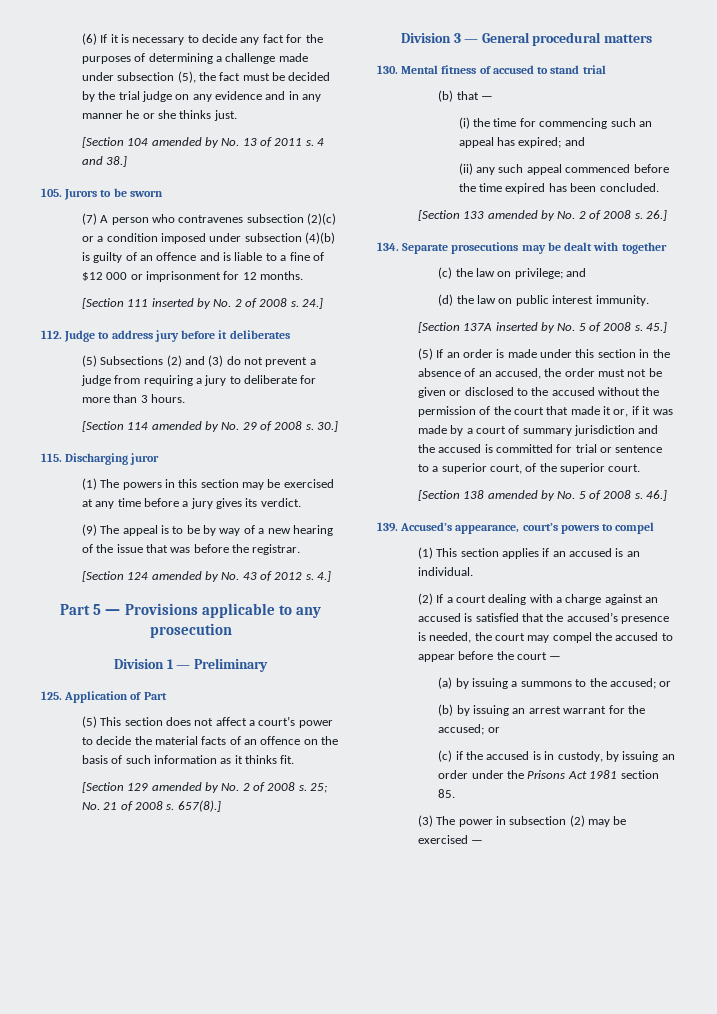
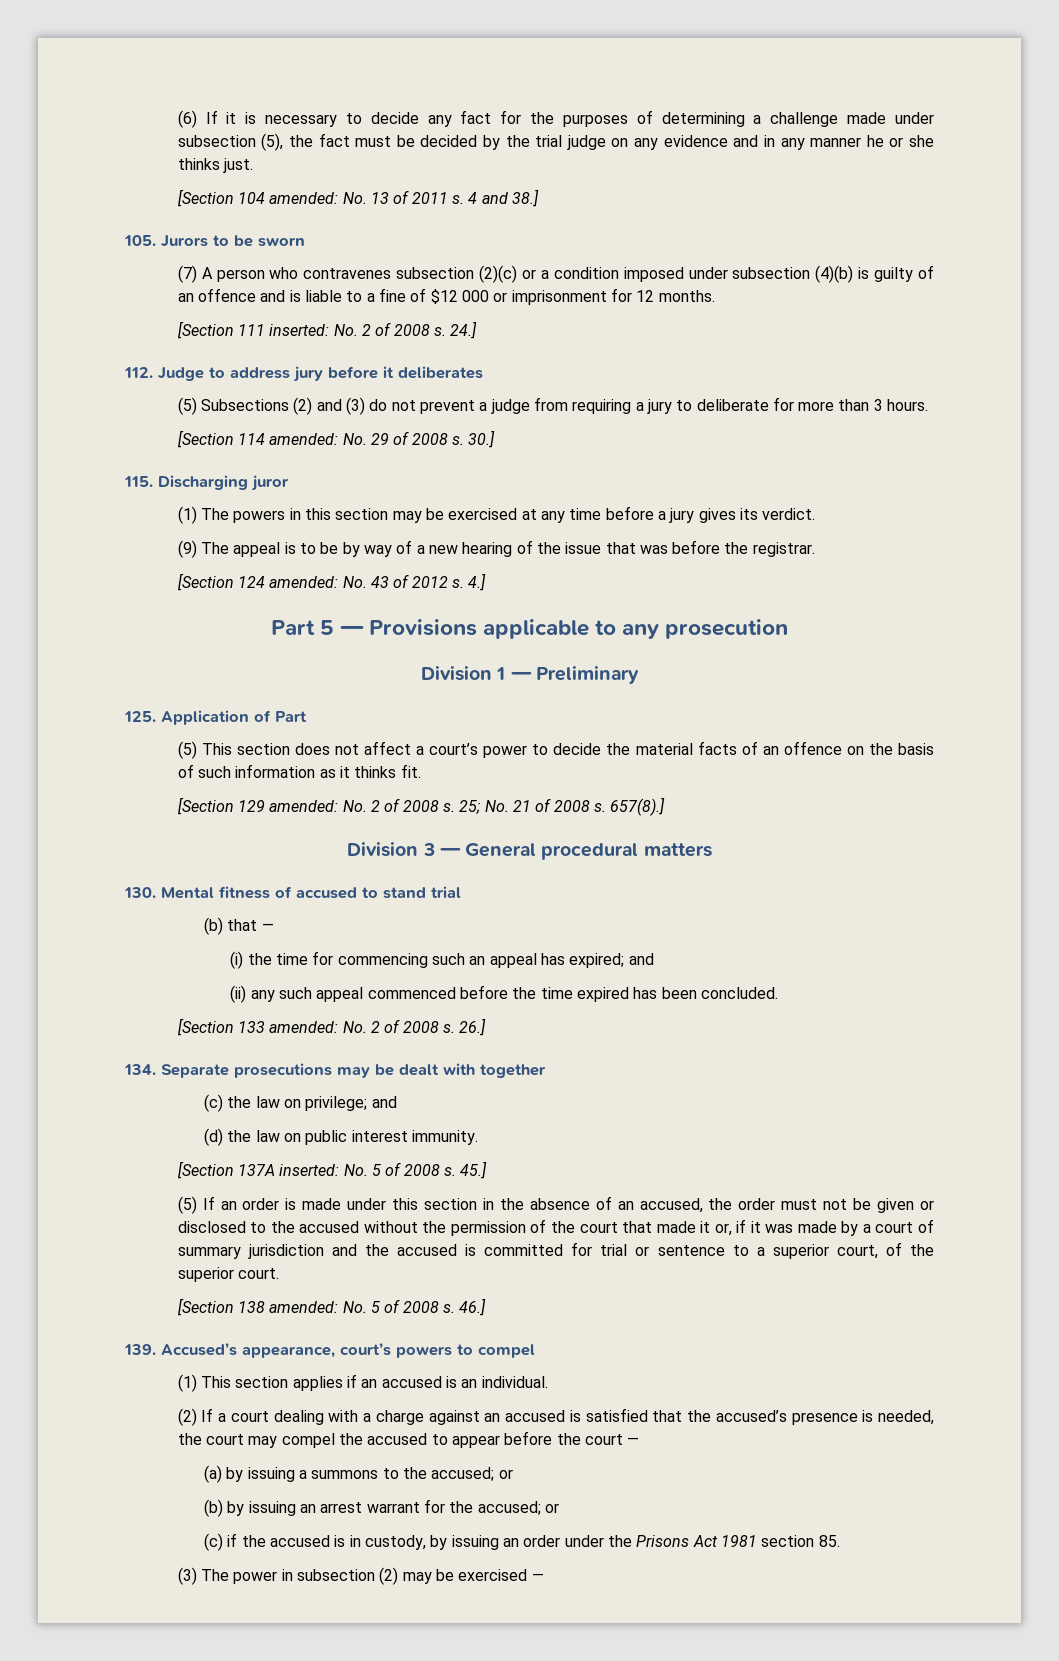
[151,137,219,148] amended by -> [269,192,339,204] amended:
[151,298,211,309] inserted by -> [269,324,330,336] inserted:
[151,421,219,432] amended by -> [269,433,339,445] amended:
[151,571,219,582] amended by -> [269,576,339,588] amended:
[151,782,219,793] amended by -> [269,800,339,812] amended:
[487,210,555,221] amended by -> [269,1021,339,1033] amended:
[495,322,555,333] inserted by -> [279,1164,340,1176] inserted:
[487,490,555,501] amended by -> [269,1301,339,1313] amended:

